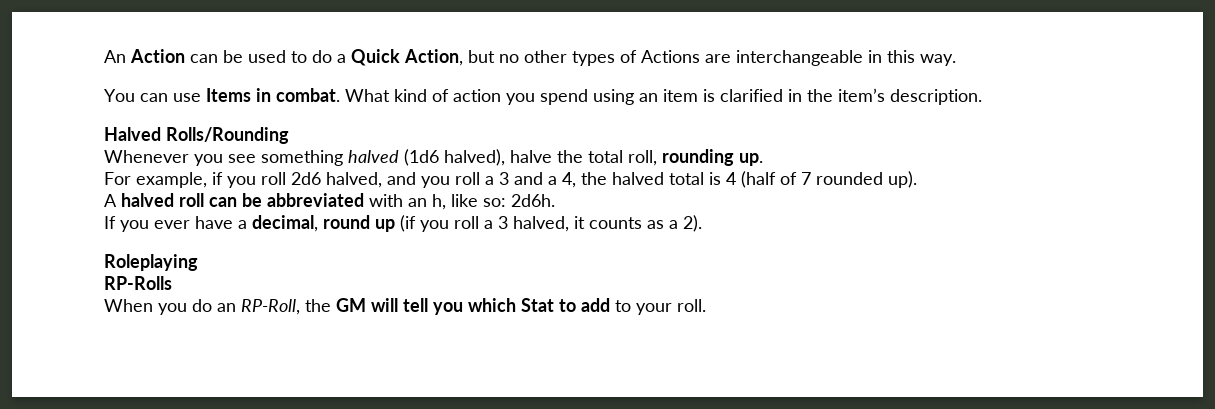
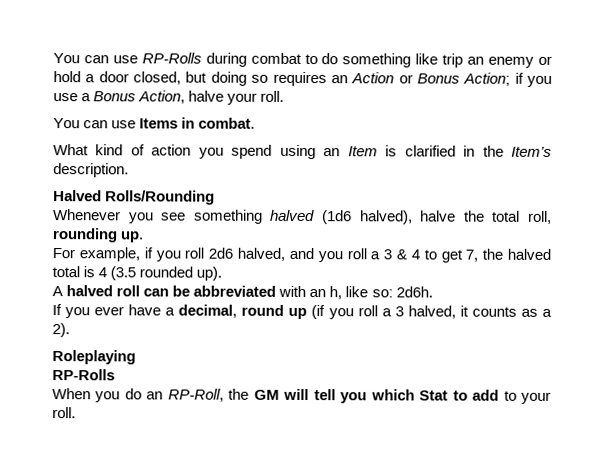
[104,49,956,66] An Action can be used to do a Quick Action, but no other types of Actions are interchangeable in this way. -> [53,52,552,68] [53,71,552,87] [53,90,285,105] You can use RP-Rolls during combat to do something like trip an enemy or hold a door closed, but doing so requires an Action or Bonus Action; if you use a Bonus Action, halve your roll.
(340, 95) none -> (256, 123) //
[663,89,698,102] item -> [347,146,378,157] Item
[838,88,885,102] item’s -> [510,146,552,157] Item’s
[514,172,576,188] and a 4, -> [395,249,479,263] & 4 to get 7,
[741,171,811,188] (half of 7 -> [110,266,137,281] (3.5

